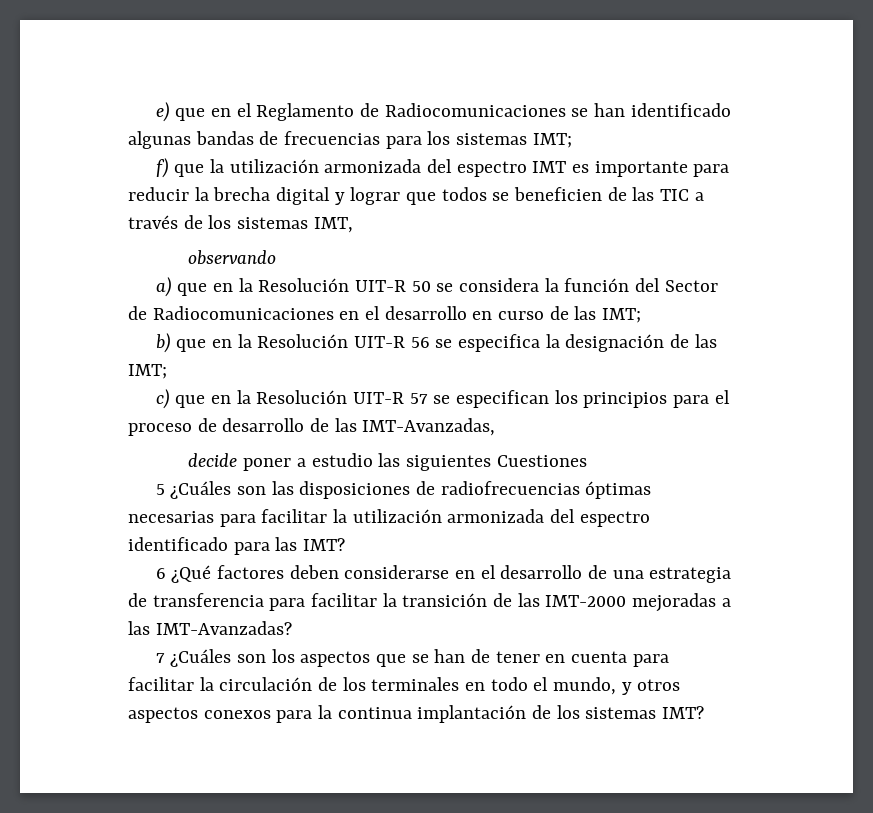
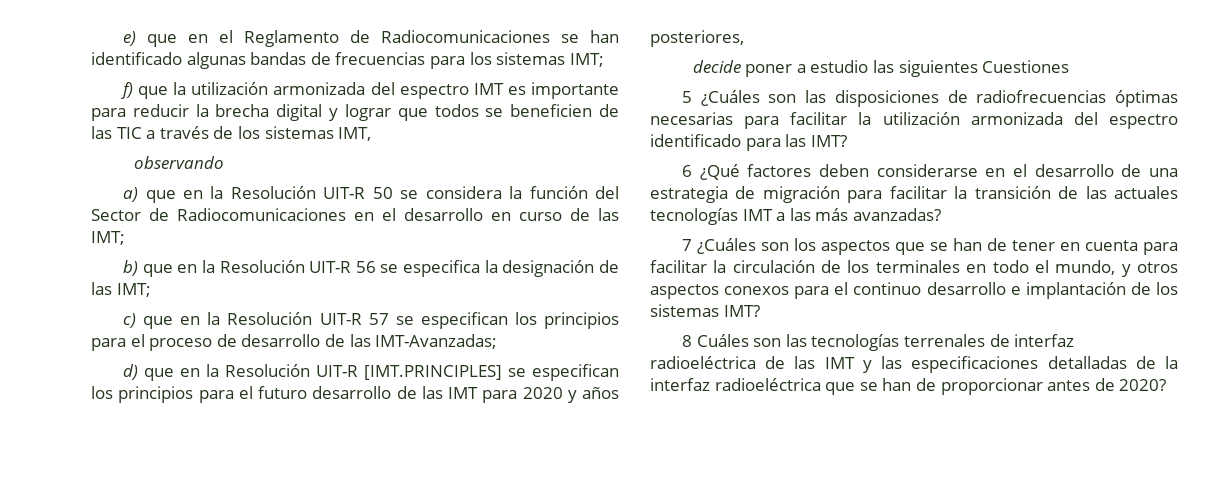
[362,418,496,436] IMT-Avanzadas, -> [375,334,498,349] [123,364,619,381] [91,386,619,403] [650,30,744,47] IMT-Avanzadas; // d) que en la Resolución UIT-R [IMT.PRINCIPLES] se especifican los principios para el futuro desarrollo de las IMT para 2020 y años posteriores,
[152,593,264,607] transferencia -> [762,186,840,203] migración
[545,593,731,612] [128,621,292,635] IMT-2000 mejoradas a las IMT-Avanzadas? -> [1114,186,1178,199] [650,208,941,225] actuales tecnologías IMT a las más avanzadas?
[318,705,412,719] la continua -> [834,282,1021,295] el continuo desarrollo e
(705, 712) none -> [682,334,1075,351] [650,356,1178,373] [650,378,1167,395] // 8 Cuáles son las tecnologías terrenales de interfaz radioeléctrica de las IMT y las especificaciones detalladas de la interfaz radioeléctrica que se han de proporcionar antes de 2020?

